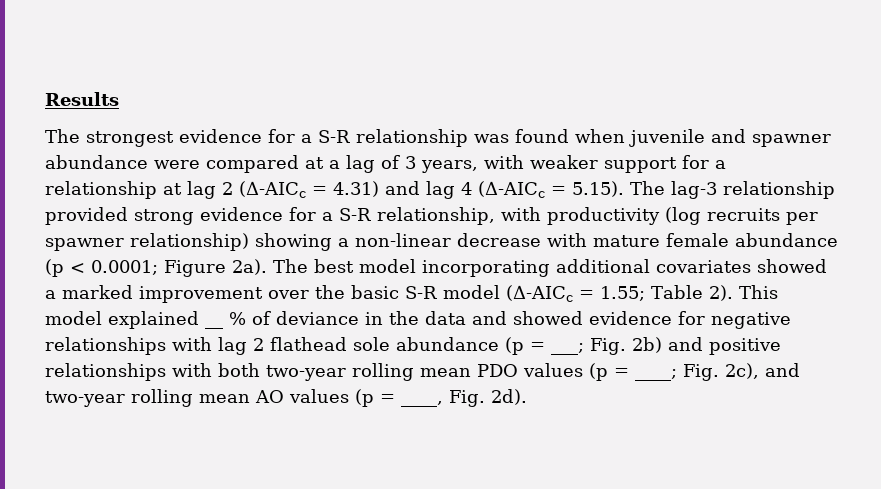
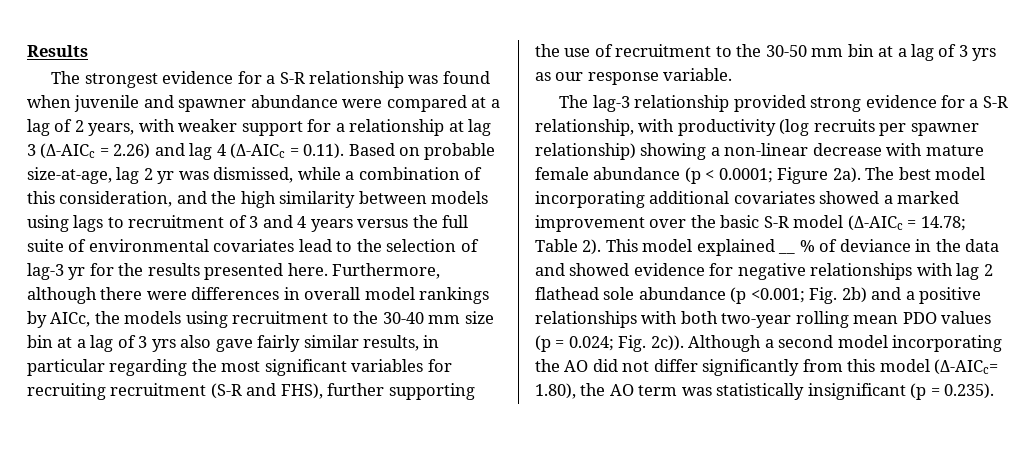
[405,156,416,169] 3 -> [74,120,84,132] 2
[222,181,379,198] 2 (Δ-AICc = 4.31) -> [27,143,151,159] 3 (Δ-AICc = 2.26)
[572,181,624,197] 5.15). -> [303,143,496,160] [27,167,483,184] [27,191,489,208] [27,215,469,232] [27,239,479,252] [27,263,441,280] [27,287,490,304] [27,311,494,328] [27,335,440,352] [27,359,452,376] [27,383,475,400] [535,44,997,61] [535,68,733,85] 0.11). Based on probable size-at-age, lag 2 yr was dismissed, while a combination of this consideration, and the high similarity between models using lags to recruitment of 3 and 4 years versus the full suite of environmental covariates lead to the selection of lag-3 yr for the results presented here. Furthermore, although there were differences in overall model rankings by AICc, the models using recruitment to the 30-40 mm size bin at a lag of 3 yrs also gave fairly similar results, in particular regarding the most significant variables for recruiting recruitment (S-R and FHS), further supporting the use of recruitment to the 30-50 mm bin at a lag of 3 yrs as our response variable. //
[600,286,645,301] 1.55; -> [920,216,966,231] 14.78;
[530,342,584,355] = ___; -> [750,288,805,303] <0.001;
(703, 344) none -> [905,291,915,300] a
[635,363,800,381] [45,389,527,407] ____; Fig. 2c), and two-year rolling mean AO values (p = ____, Fig. 2d). -> [568,335,1003,352] [535,359,999,376] [535,383,995,400] 0.024; Fig. 2c)). Although a second model incorporating the AO did not differ significantly from this model (Δ-AICc= 1.80), the AO term was statistically insignificant (p = 0.235).

